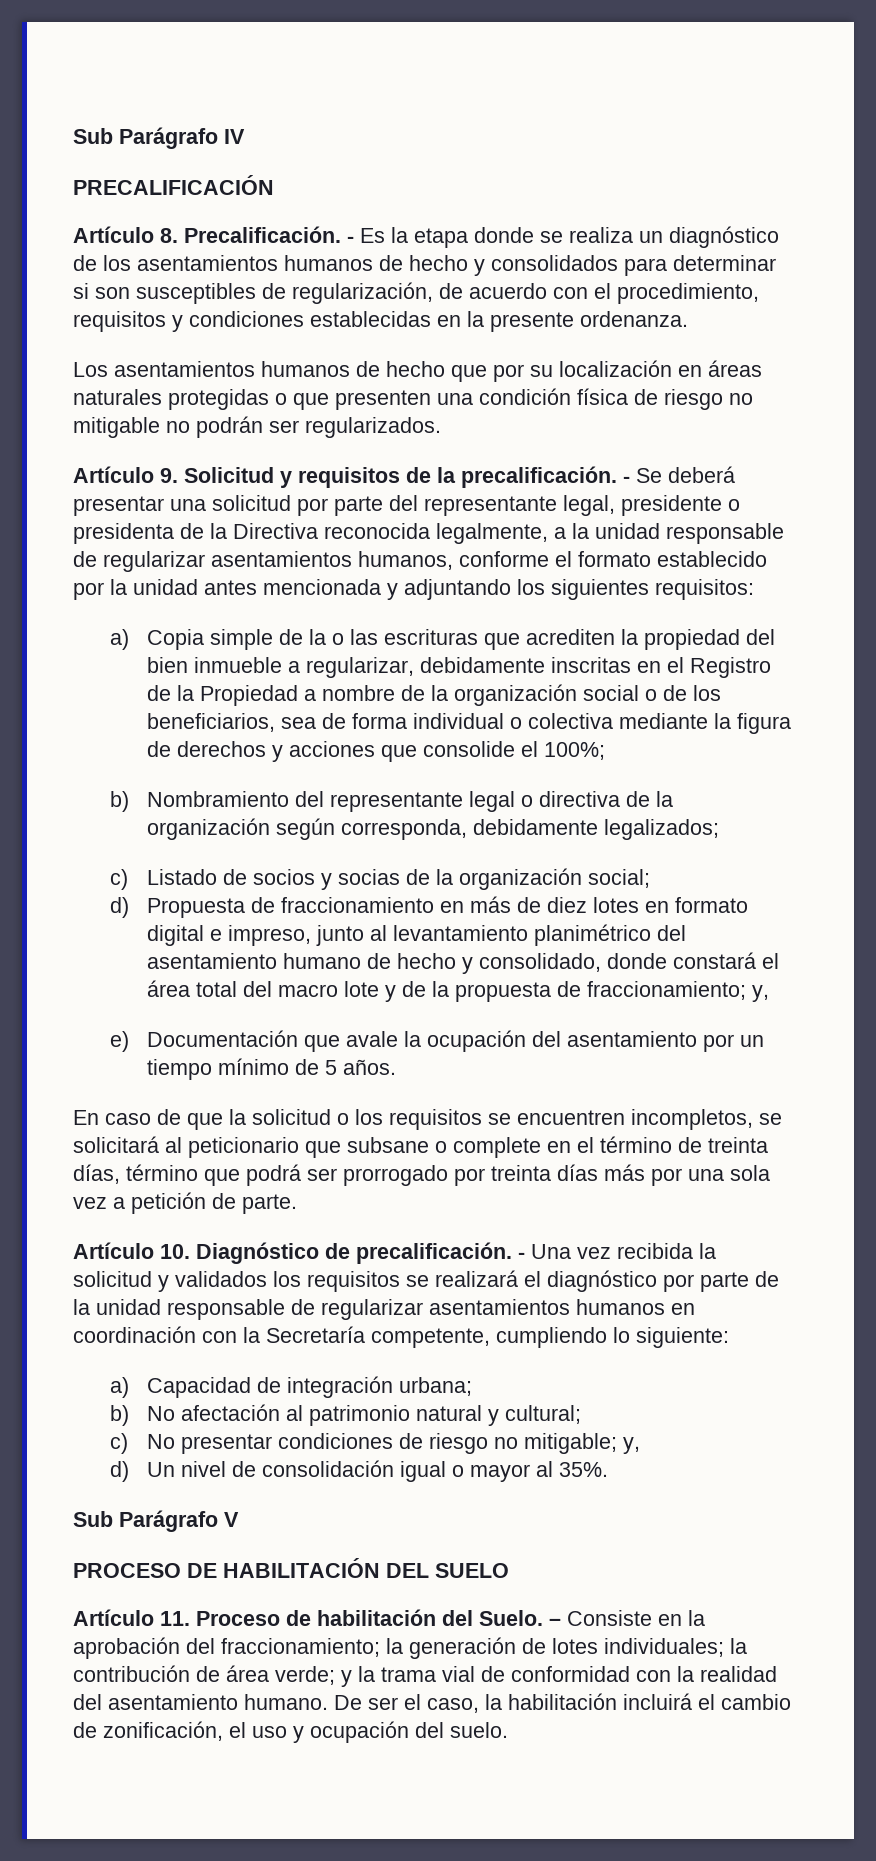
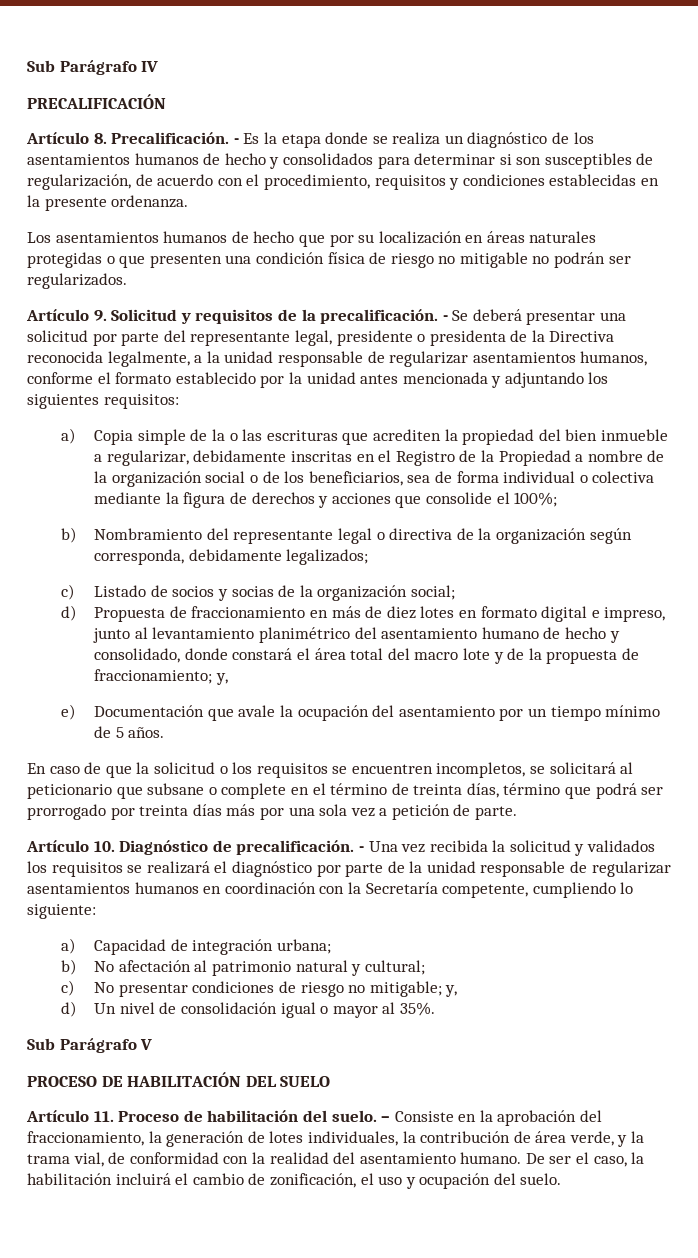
[479,1610,543,1626] Suelo. -> [331,1110,377,1122] suelo.
[221,1638,380,1657] fraccionamiento; -> [27,1131,144,1146] fraccionamiento,
[604,1638,724,1657] individuales; -> [307,1131,398,1146] individuales,
[275,1666,335,1685] verde; -> [569,1131,614,1146] verde,
[442,1666,475,1682] vial -> [73,1152,104,1167] vial,

